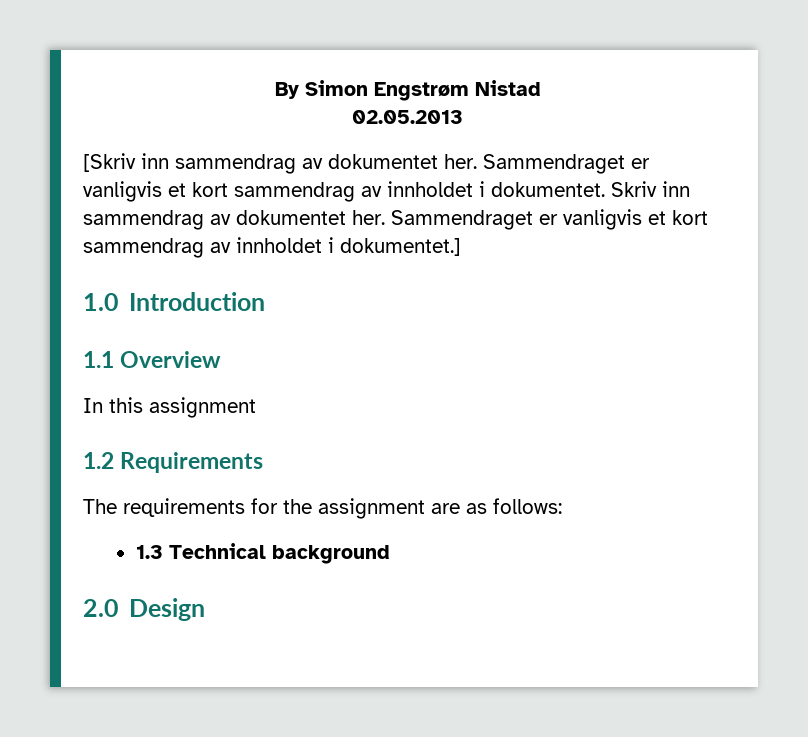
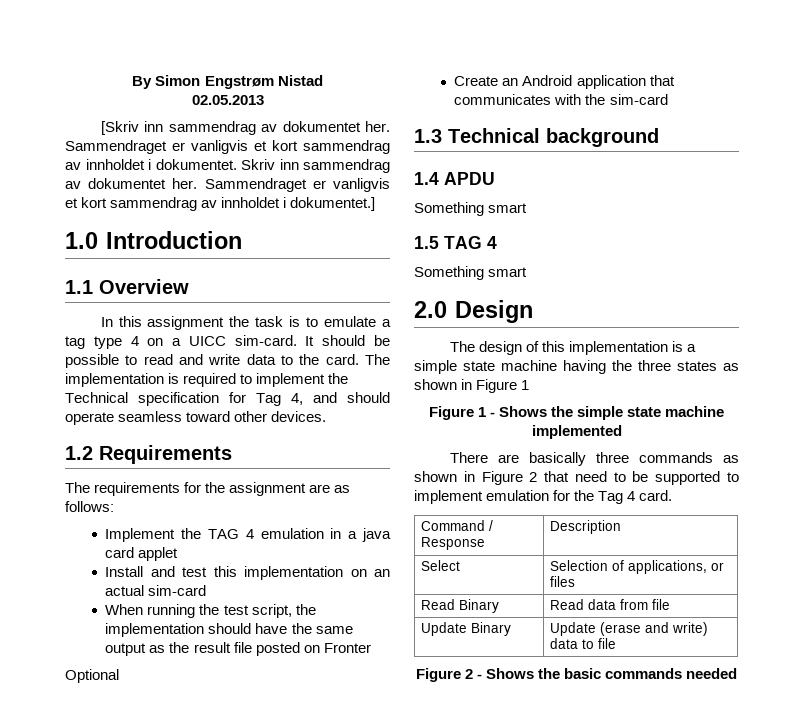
(256, 407) none -> [229,316,392,327] [65,335,390,349] [65,354,391,368] [65,373,349,387] [65,392,390,406] [65,411,327,425] the task is to emulate a tag type 4 on a UICC sim-card. It should be possible to read and write data to the card. The implementation is required to implement the Technical specification for Tag 4, and should operate seamless toward other devices.
[135,543,390,564] [83,598,206,621] 1.3 Technical background // 2.0 Design -> [105,528,391,542] [105,547,179,561] [105,566,390,580] [105,585,207,596] [105,604,316,618] [105,623,353,637] [105,642,371,656] [65,669,119,683] [454,75,675,89] [454,94,668,105] [414,128,659,147] [414,172,495,185] [414,202,528,216] [414,236,497,249] [414,266,528,280] [414,300,533,323] [449,341,696,355] [414,360,739,374] [414,379,530,393] [428,406,725,420] [531,425,622,439] [449,452,739,466] [414,471,739,485] [414,490,673,504] [420,520,493,531] [420,537,485,550] [549,520,621,534] [420,560,460,571] [549,560,724,574] [549,576,575,587] [420,599,499,613] [549,599,670,610] [420,622,511,636] [549,622,708,636] [549,638,616,649] [415,668,738,682] Implement the TAG 4 emulation in a java card applet // Install and test this implementation on an actual sim-card // When running the test script, the implementation should have the same output as the result file posted on Fronter // Optional // Create an Android application that communicates with the sim-card // 1.3 Technical background // 1.4 APDU // Something smart // 1.5 TAG 4 // Something smart // 2.0 Design // The design of this implementation is a simple state machine having the three states as shown in Figure 1 // Figure 1 - Shows the simple state machine implemented // There are basically three commands as shown in Figure 2 that need to be supported to implement emulation for the Tag 4 card. // Command / Response | Description // Select | Selection of applications, or files // Read Binary | Read data from file // Update Binary | Update (erase and write) data to file // Figure 2 - Shows the basic commands needed

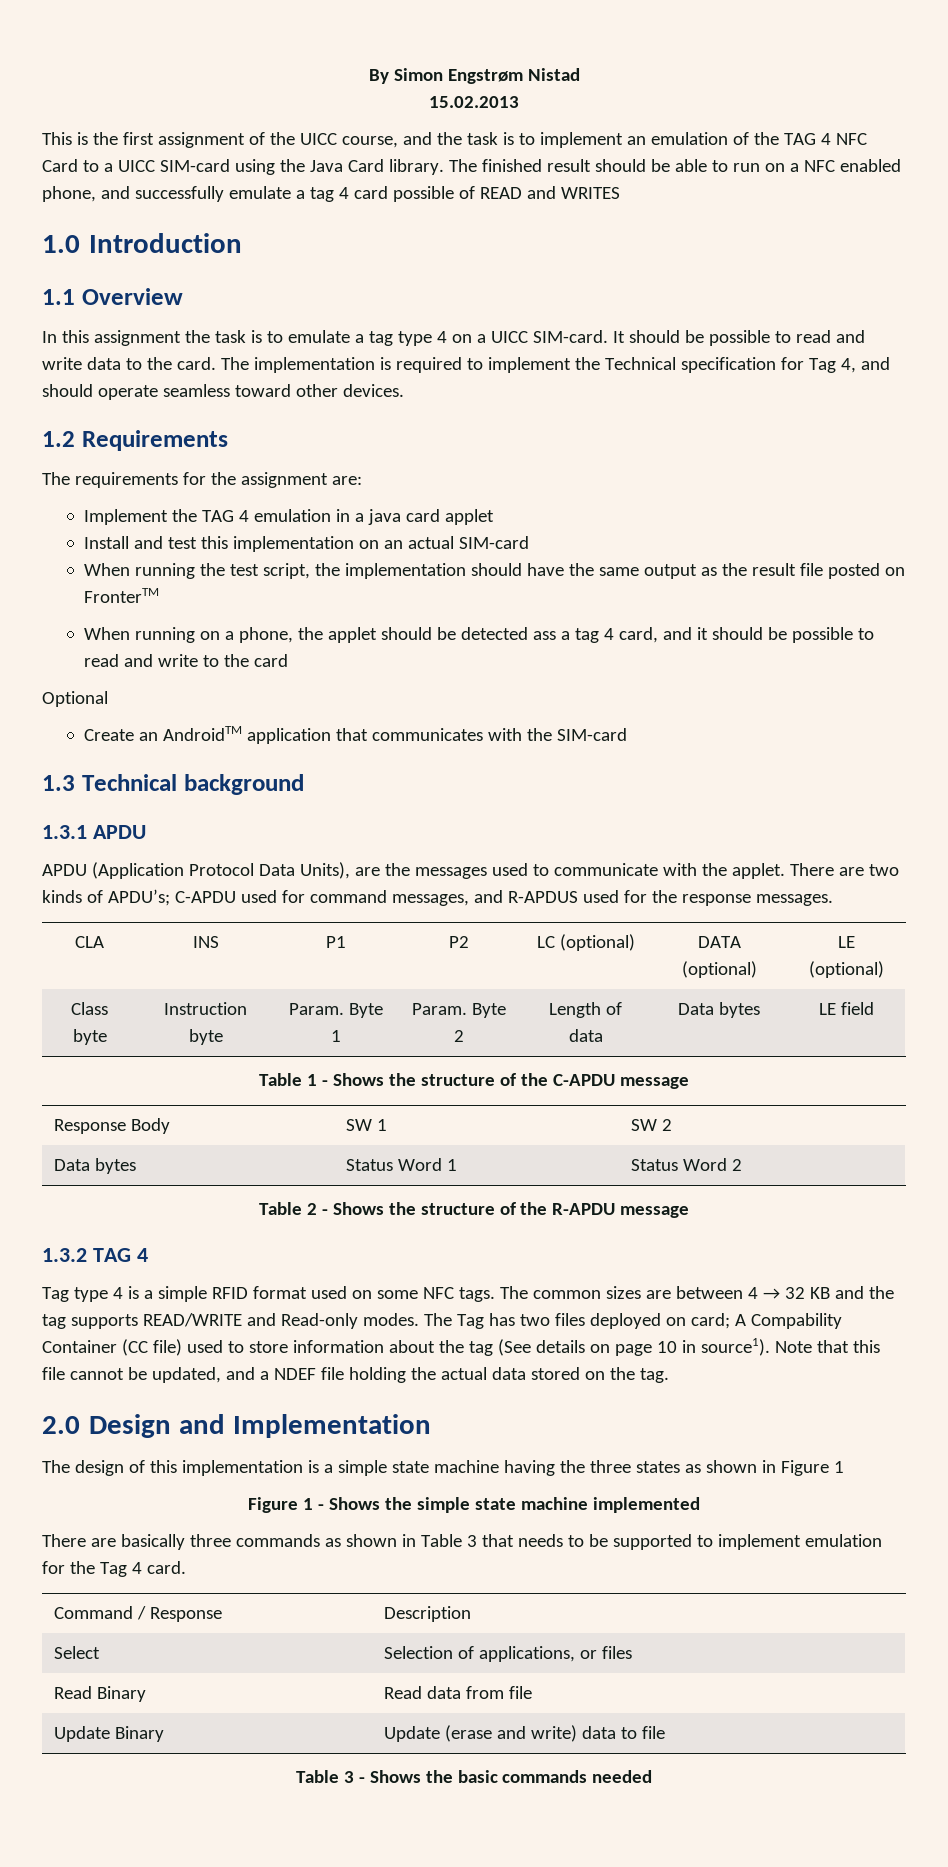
[191,95,264,105] [100,121,391,135] [65,140,390,154] [65,159,390,173] [65,178,390,192] [65,197,376,211] 02.05.2013 // [Skriv inn sammendrag av dokumentet her. Sammendraget er vanligvis et kort sammendrag av innholdet i dokumentet. Skriv inn sammendrag av dokumentet her. Sammendraget er vanligvis et kort sammendrag av innholdet i dokumentet.] -> [429,96,519,108] [42,132,867,148] [42,159,901,175] [42,186,620,202] 15.02.2013 // This is the first assignment of the UICC course, and the task is to implement an emulation of the TAG 4 NFC Card to a UICC SIM-card using the Java Card library. The finished result should be able to run on a NFC enabled phone, and successfully emulate a tag 4 card possible of READ and WRITES
[234,335,297,346] sim-card. -> [532,330,608,343] SIM-card.
[309,484,351,493] [65,501,114,512] are as follows: -> [331,476,362,485] are:
[148,585,207,596] sim-card -> [458,536,529,549] SIM-card
[323,643,371,653] Fronter -> [83,588,159,603] [83,627,874,643] [83,654,288,667] FronterTM // When running on a phone, the applet should be detected ass a tag 4 card, and it should be possible to read and write to the card
[522,75,573,86] Android -> [162,726,242,741] AndroidTM
[609,94,668,105] sim-card -> [556,728,627,741] SIM-card
[414,172,439,185] 1.4 -> [42,825,87,839] 1.3.1
[414,202,528,216] [414,236,497,249] [414,266,528,280] Something smart // 1.5 TAG 4 // Something smart -> [42,862,899,879] [42,889,833,906] [75,936,104,948] [192,936,219,948] [325,936,346,948] [448,936,469,948] [536,934,635,951] [697,936,741,948] [681,961,757,978] [838,936,855,948] [809,961,884,978] [71,1002,108,1015] [72,1029,107,1045] [164,1002,247,1015] [188,1029,223,1045] [289,1003,383,1018] [330,1030,341,1042] [412,1003,506,1018] [453,1030,464,1042] [549,1002,622,1018] [568,1029,603,1042] [678,1002,760,1018] [819,1002,874,1015] [259,1073,689,1089] [53,1118,170,1134] [345,1119,387,1131] [630,1119,672,1131] [53,1158,136,1174] [345,1158,457,1171] [630,1158,742,1171] [258,1202,690,1218] [42,1248,148,1262] [42,1286,894,1302] [42,1313,842,1329] [42,1338,880,1356] [42,1367,669,1383] APDU (Application Protocol Data Units), are the messages used to communicate with the applet. There are two kinds of APDU’s; C-APDU used for command messages, and R-APDUS used for the response messages. // CLA | INS | P1 | P2 | LC (optional) | DATA (optional) | LE (optional) // Class byte | Instruction byte | Param. Byte 1 | Param. Byte 2 | Length of data | Data bytes | LE field // Table 1 - Shows the structure of the C-APDU message // Response Body | SW 1 | SW 2 // Data bytes | Status Word 1 | Status Word 2 // Table 2 - Shows the structure of the R-APDU message // 1.3.2 TAG 4 // Tag type 4 is a simple RFID format used on some NFC tags. The common sizes are between 4 → 32 KB and the tag supports READ/WRITE and Read-only modes. The Tag has two files deployed on card; A Compability Container (CC file) used to store information about the tag (See details on page 10 in source1). Note that this file cannot be updated, and a NDEF file holding the actual data stored on the tag.
(533, 311) none -> [179,1414,431,1438] and Implementation
[481,471,607,485] Figure 2 that need -> [420,1534,563,1547] Table 3 that needs
[415,668,473,682] Figure 2 -> [295,1770,354,1783] Table 3

